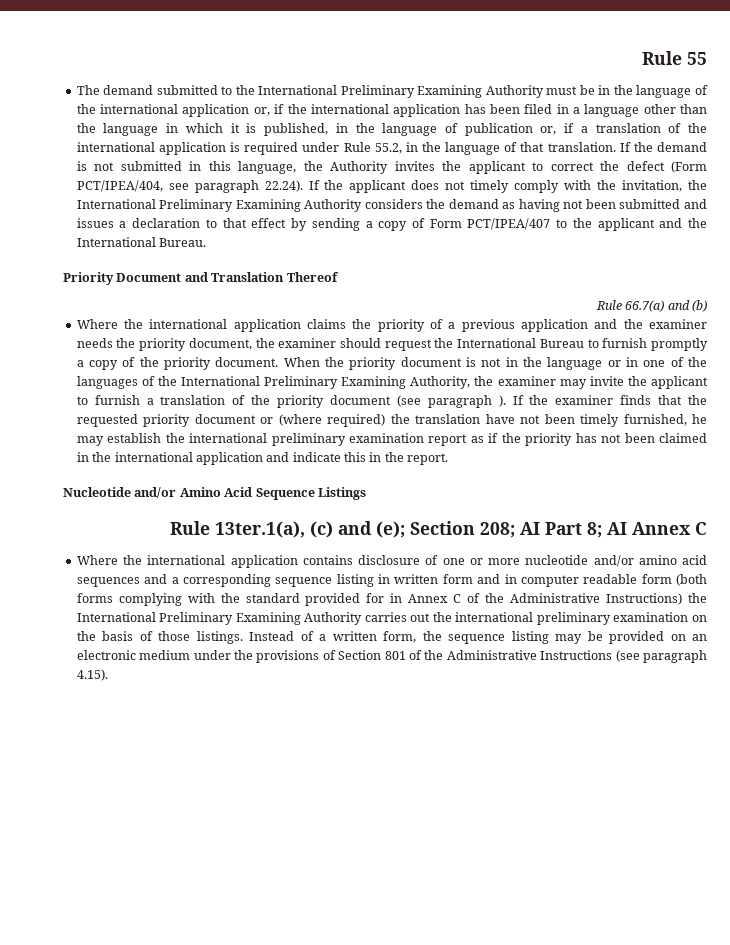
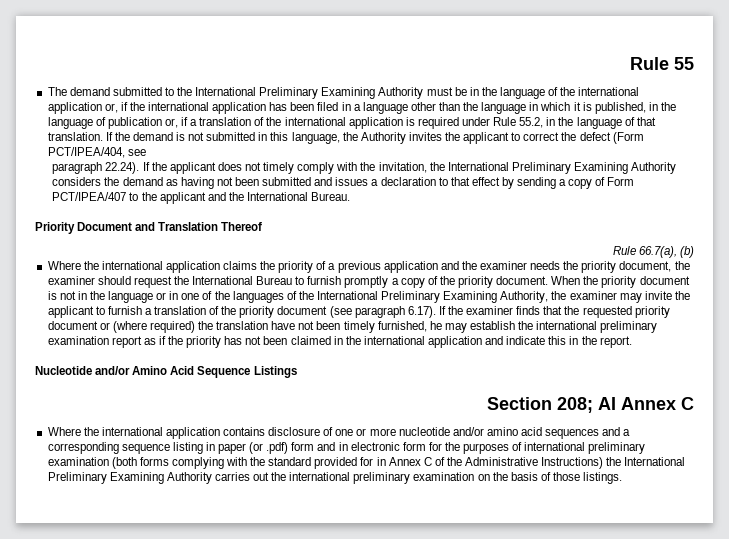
(189, 186) none -> (146, 152) //
[625,300,690,312] 66.7(a) and -> [638,246,677,258] 66.7(a),
[498,395,506,407] ). -> [407,306,436,318] 6.17).
[170,521,602,538] Rule 13ter.1(a), (c) and (e); Section 208; AI Part 8; -> [487,397,593,413] Section 208;
[394,574,672,587] written form and in computer readable form -> [218,442,646,454] [47,457,109,466] paper (or .pdf) form and in electronic form for the purposes of international preliminary examination
[249,631,708,644] [76,650,707,663] [76,669,108,681] Instead of a written form, the sequence listing may be provided on an electronic medium under the provisions of Section 801 of the Administrative Instructions (see paragraph 4.15). -> (623, 478) none

